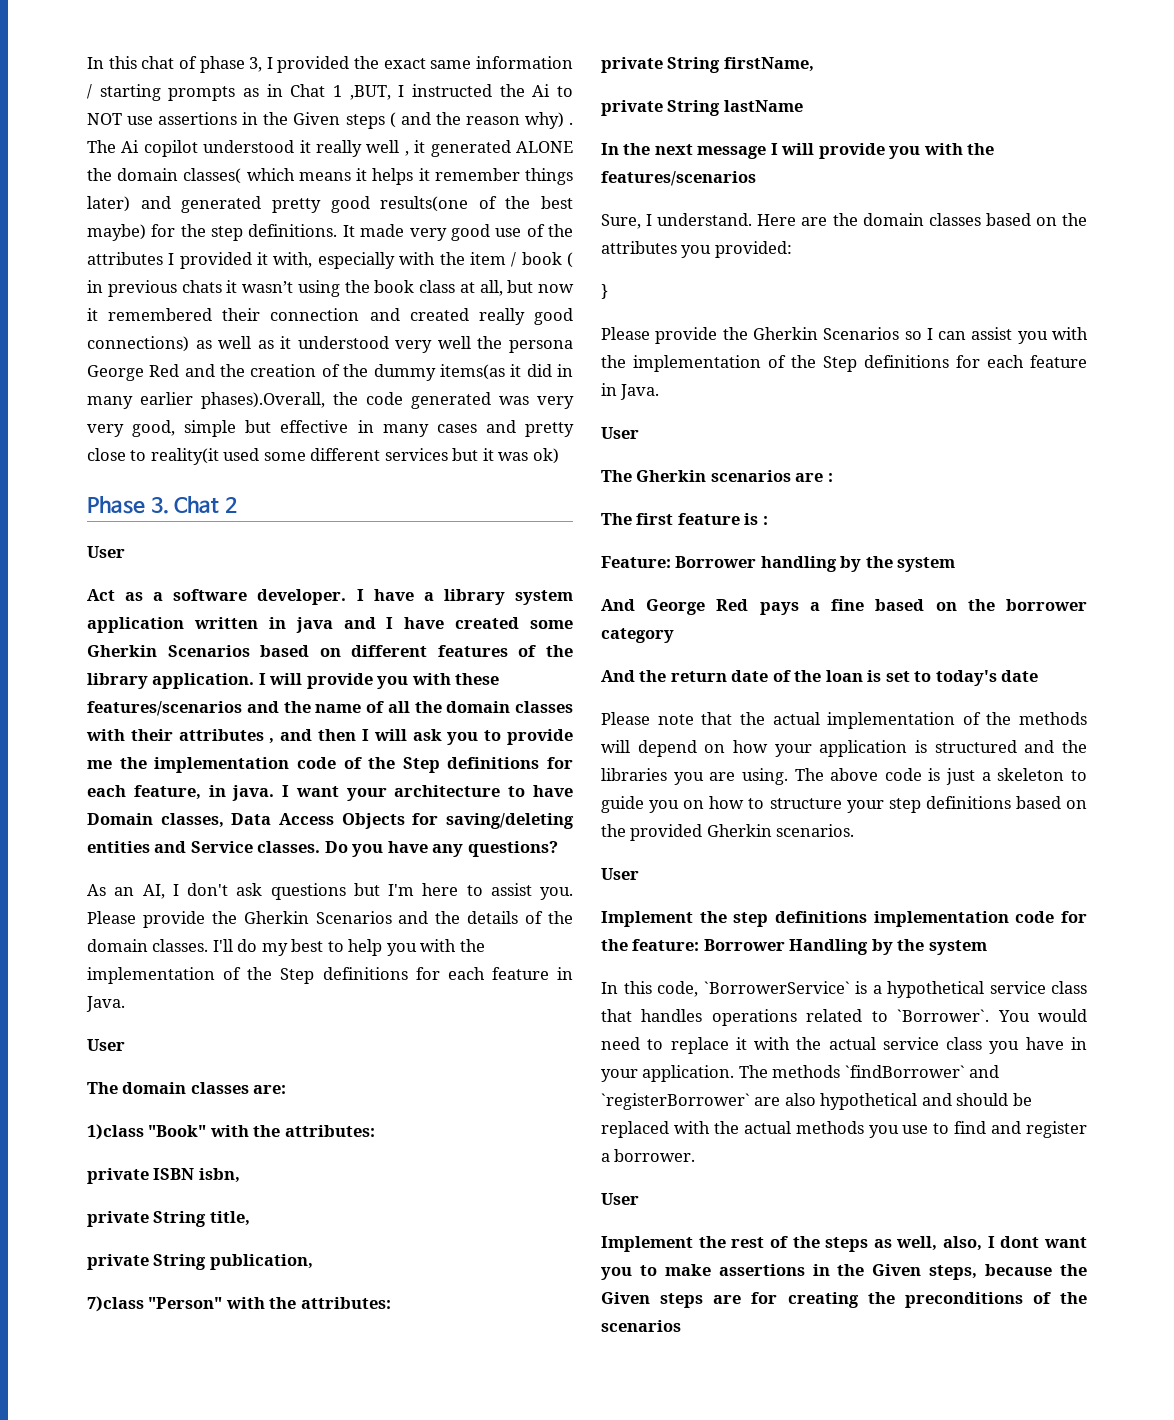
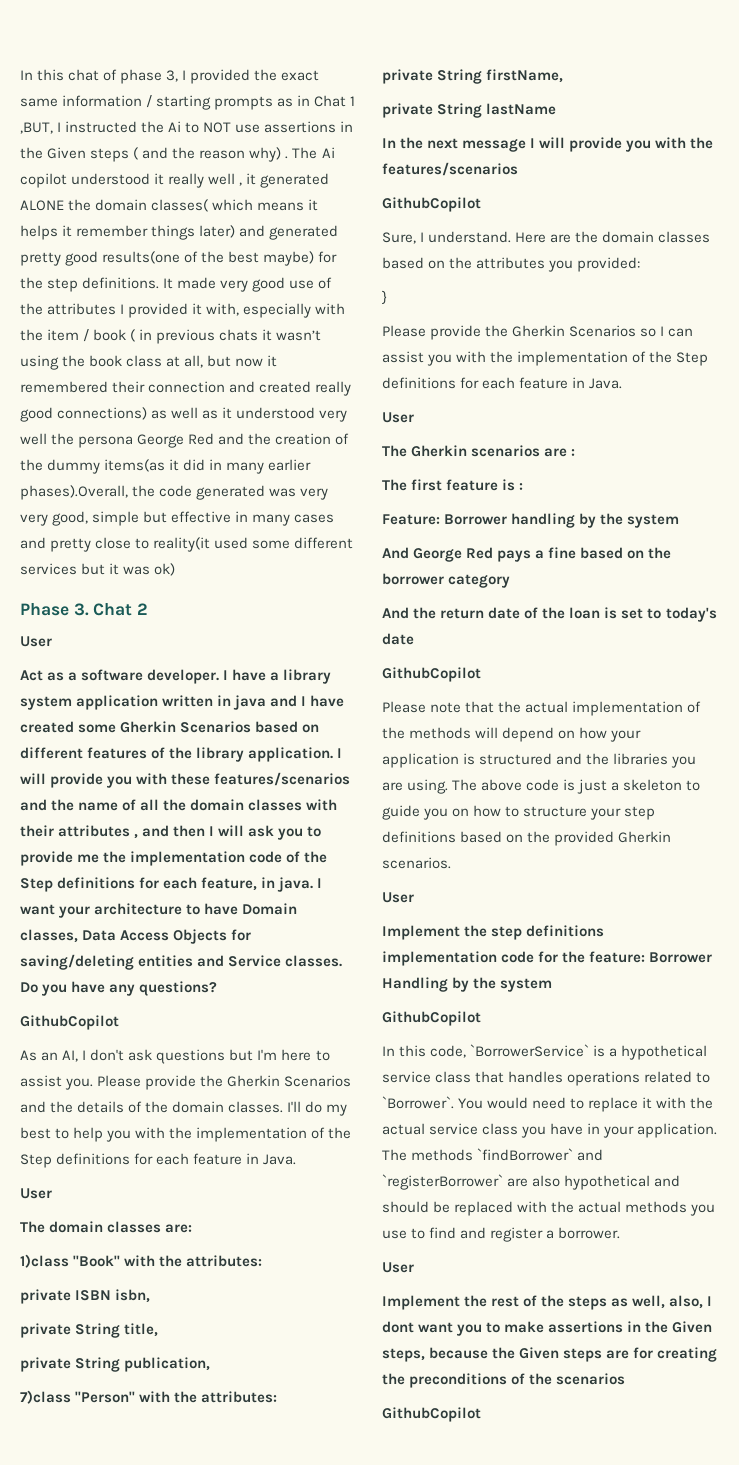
(558, 849) none -> [20,1015,119,1030] // GithubCopilot
(756, 178) none -> [382,197,481,212] // GithubCopilot
(1039, 676) none -> [382,667,481,682] // GithubCopilot
(987, 947) none -> [382,1011,481,1026] // GithubCopilot
(681, 1326) none -> [382,1407,481,1422] // GithubCopilot

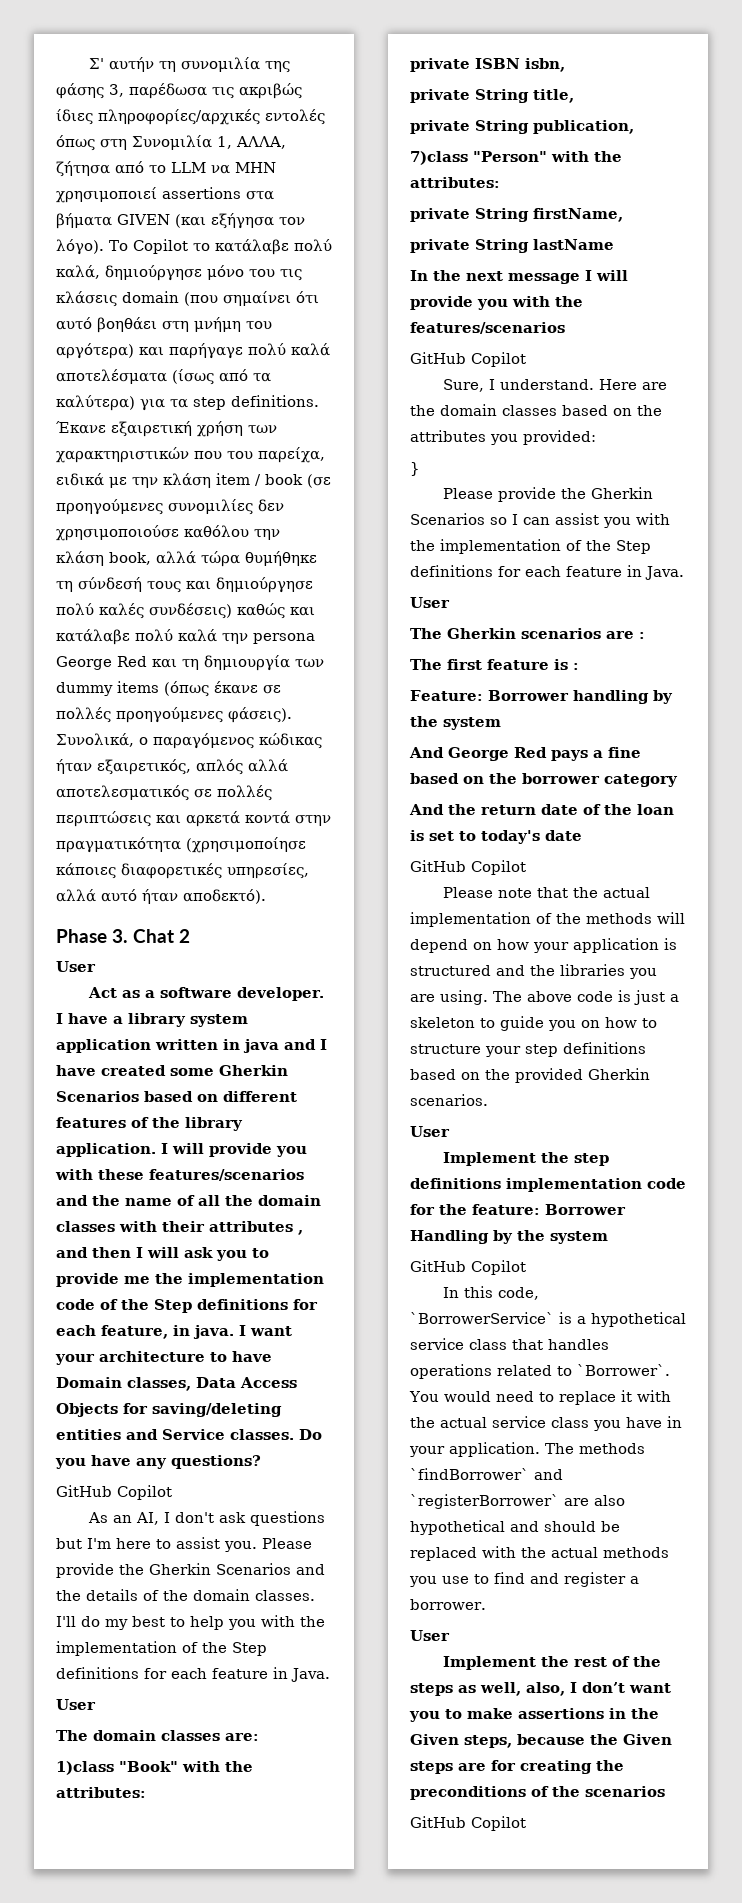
[20,69,320,84] [20,95,356,110] [20,121,354,134] [20,147,335,162] [20,173,330,188] [20,199,319,212] [20,225,339,240] [20,251,338,266] [20,277,333,292] [20,303,346,318] [20,329,322,344] [20,355,278,370] [20,381,352,396] [20,407,348,422] [20,433,350,448] [20,459,312,474] [20,485,329,500] [20,511,335,526] [20,537,354,552] [20,563,176,576] In this chat of phase 3, I provided the exact same information / starting prompts as in Chat 1 ,BUT, I instructed the Ai to NOT use assertions in the Given steps ( and the reason why) . The Ai copilot understood it really well , it generated ALONE the domain classes( which means it helps it remember things later) and generated pretty good results(one of the best maybe) for the step definitions. It made very good use of the attributes I provided it with, especially with the item / book ( in previous chats it wasn’t using the book class at all, but now it remembered their connection and created really good connections) as well as it understood very well the persona George Red and the creation of the dummy items(as it did in many earlier phases).Overall, the code generated was very very good, simple but effective in many cases and pretty close to reality(it used some different services but it was ok) -> [88,57,290,73] [56,83,302,99] [56,109,325,125] [56,135,286,151] [56,161,276,177] [56,187,274,203] [56,213,305,229] [56,239,332,255] [56,265,302,281] [56,291,319,307] [56,317,272,333] [56,343,330,359] [56,369,271,385] [56,395,319,411] [56,421,277,437] [56,447,325,463] [56,473,331,488] [56,499,284,515] [56,525,280,541] [56,551,317,567] [56,577,313,593] [56,603,315,619] [56,629,315,645] [56,655,324,671] [56,681,281,697] [56,707,292,723] [56,733,322,749] [56,759,288,775] [56,785,272,801] [56,811,331,827] [56,837,306,853] [56,863,309,879] [56,889,266,904] Σ' αυτήν τη συνομιλία της φάσης 3, παρέδωσα τις ακριβώς ίδιες πληροφορίες/αρχικές εντολές όπως στη Συνομιλία 1, ΑΛΛΑ, ζήτησα από το LLM να ΜΗΝ χρησιμοποιεί assertions στα βήματα GIVEN (και εξήγησα τον λόγο). Το Copilot το κατάλαβε πολύ καλά, δημιούργησε μόνο του τις κλάσεις domain (που σημαίνει ότι αυτό βοηθάει στη μνήμη του αργότερα) και παρήγαγε πολύ καλά αποτελέσματα (ίσως από τα καλύτερα) για τα step definitions. Έκανε εξαιρετική χρήση των χαρακτηριστικών που του παρείχα, ειδικά με την κλάση item / book (σε προηγούμενες συνομιλίες δεν χρησιμοποιούσε καθόλου την κλάση book, αλλά τώρα θυμήθηκε τη σύνδεσή τους και δημιούργησε πολύ καλές συνδέσεις) καθώς και κατάλαβε πολύ καλά την persona George Red και τη δημιουργία των dummy items (όπως έκανε σε πολλές προηγούμενες φάσεις). Συνολικά, ο παραγόμενος κώδικας ήταν εξαιρετικός, απλός αλλά αποτελεσματικός σε πολλές περιπτώσεις και αρκετά κοντά στην πραγματικότητα (χρησιμοποίησε κάποιες διαφορετικές υπηρεσίες, αλλά αυτό ήταν αποδεκτό).
[20,1015,119,1030] GithubCopilot -> [56,1485,172,1500] GitHub Copilot
[382,197,481,212] GithubCopilot -> [410,352,526,367] GitHub Copilot
[382,667,481,682] GithubCopilot -> [410,860,526,875] GitHub Copilot
[382,1011,481,1026] GithubCopilot -> [410,1260,526,1275] GitHub Copilot
[382,1321,414,1333] dont -> [582,1682,625,1693] don’t
[382,1407,481,1422] GithubCopilot -> [410,1816,526,1831] GitHub Copilot

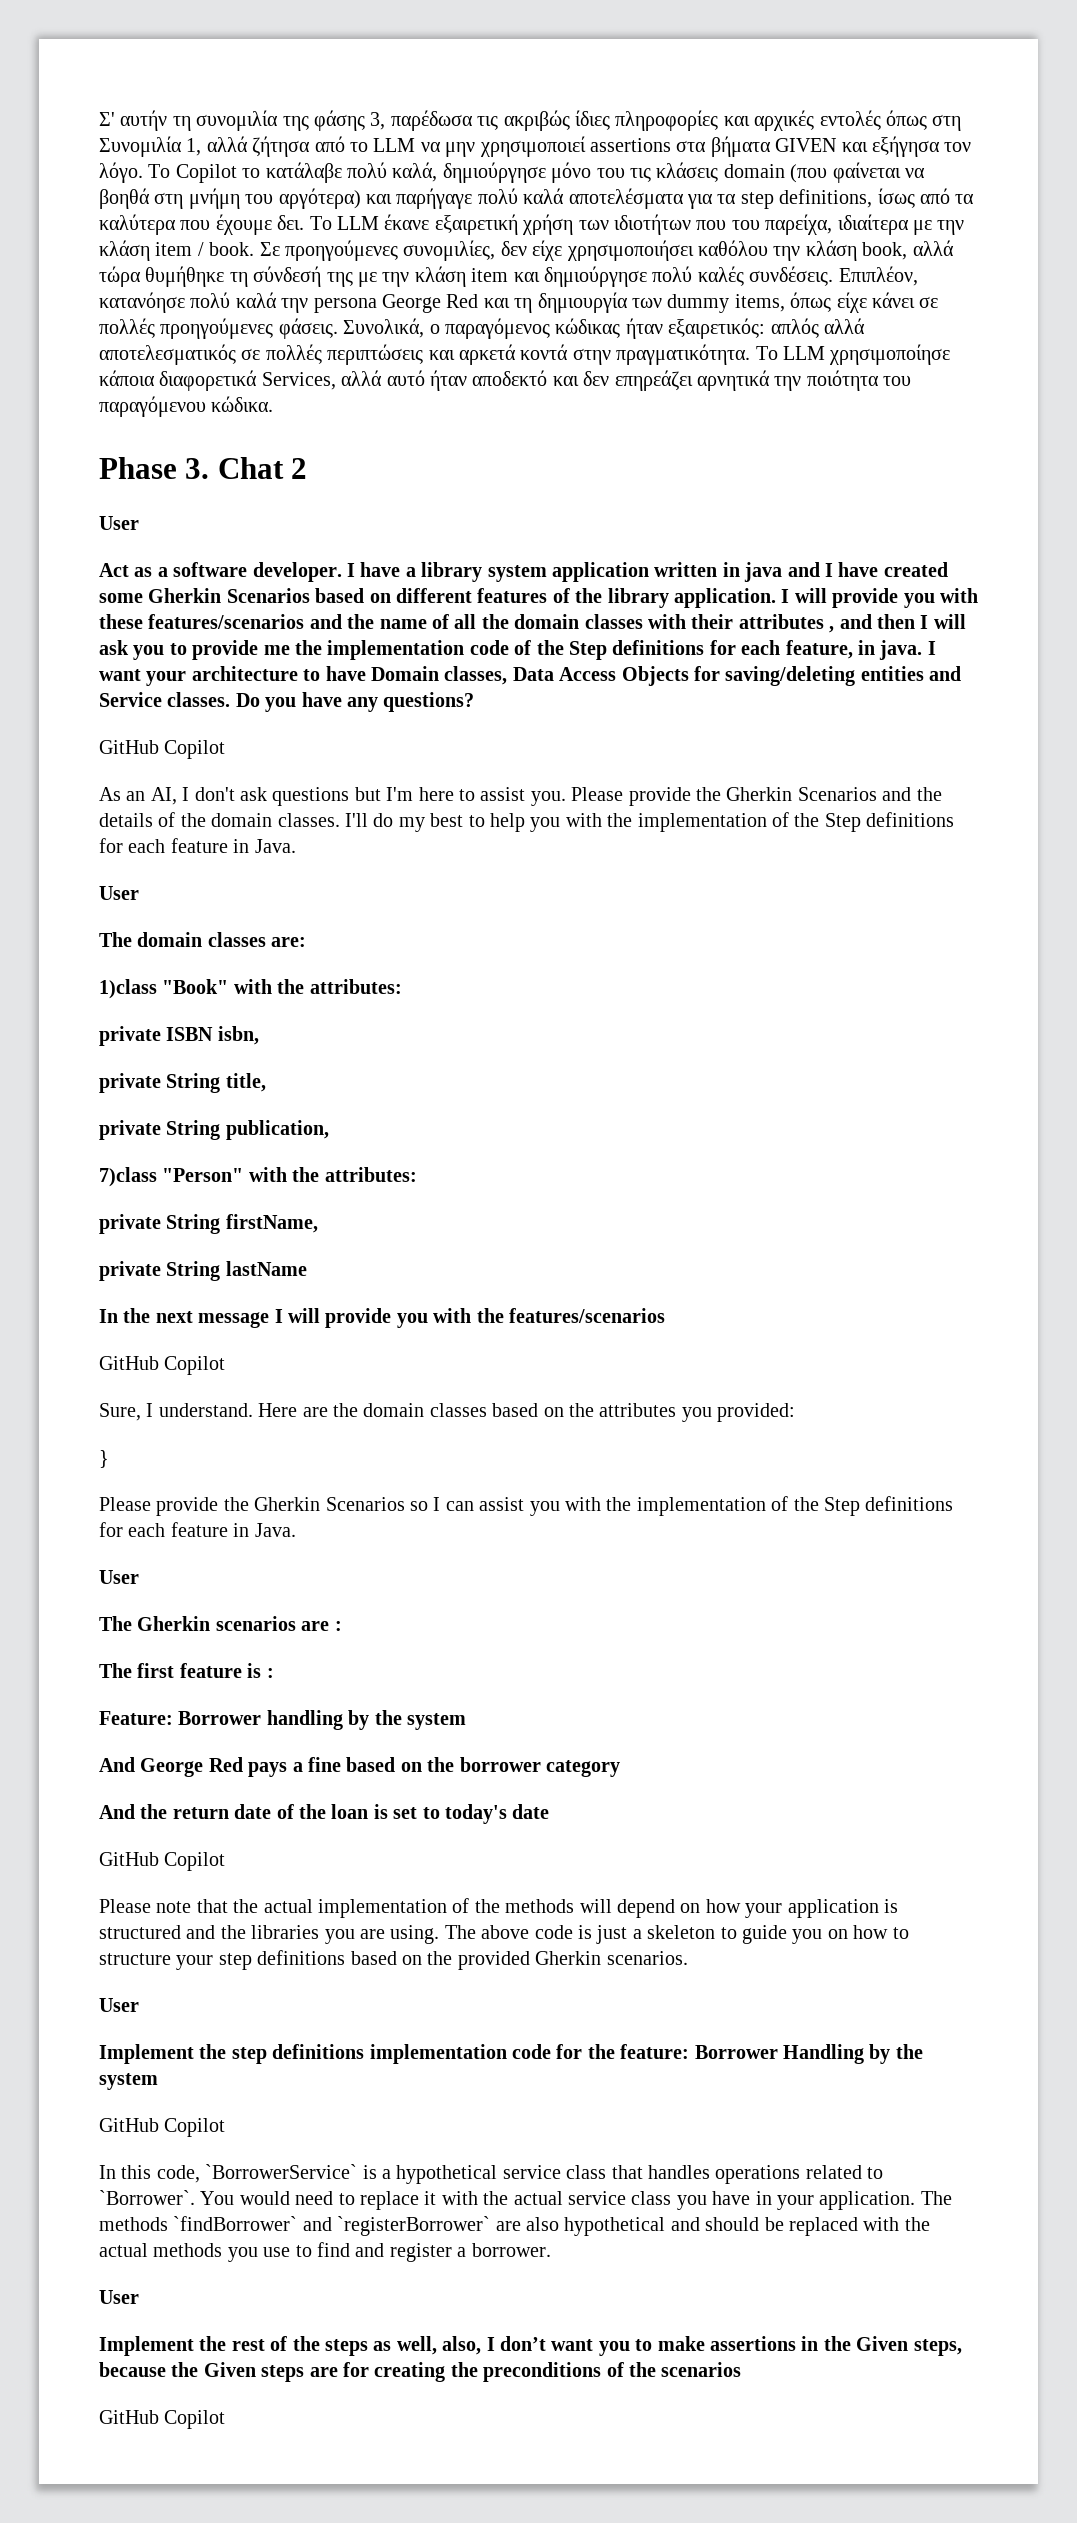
[98,109,260,125] πληροφορίες/αρχικές -> [615,110,815,131] πληροφορίες και αρχικές
[236,136,286,149] ΑΛΛΑ, -> [206,136,248,152] αλλά
[235,162,276,173] ΜΗΝ -> [445,142,476,157] μην
[175,214,206,228] (και -> [841,142,868,152] και
[56,239,104,255] λόγο). -> [99,162,143,183] λόγο.
[223,291,319,306] [56,317,157,333] σημαίνει ότι αυτό βοηθάει -> [832,162,925,183] [99,188,150,209] φαίνεται να βοηθά
[172,369,271,385] [56,395,319,411] [56,421,106,434] (ίσως από τα καλύτερα) για τα step definitions. Έκανε -> [686,188,975,209] [99,214,430,235] για τα step definitions, ίσως από τα καλύτερα που έχουμε δει. Το LLM έκανε
[56,447,189,463] χαρακτηριστικών -> [613,214,691,235] ιδιοτήτων
[56,473,104,486] ειδικά -> [837,214,909,235] ιδιαίτερα
[265,474,331,488] [56,499,284,515] [56,525,179,541] book (σε προηγούμενες συνομιλίες δεν χρησιμοποιούσε -> [209,240,694,261] book. Σε προηγούμενες συνομιλίες, δεν είχε χρησιμοποιήσει
[147,577,313,593] [56,603,315,619] [56,629,130,645] τους και δημιούργησε πολύ καλές συνδέσεις) καθώς και κατάλαβε -> [326,266,918,287] [99,292,185,313] της με την κλάση item και δημιούργησε πολύ καλές συνδέσεις. Επιπλέον, κατανόησε
[117,681,258,697] items (όπως έκανε -> [734,292,915,313] items, όπως είχε κάνει
[228,707,292,723] φάσεις). -> [278,318,338,339] φάσεις.
[97,759,191,775] εξαιρετικός, -> [668,318,766,339] εξαιρετικός:
[56,837,306,853] [56,863,309,879] [56,889,266,904] πραγματικότητα (χρησιμοποίησε κάποιες διαφορετικές υπηρεσίες, αλλά αυτό ήταν αποδεκτό). -> [616,344,951,365] [99,370,912,391] [99,396,274,417] πραγματικότητα. Το LLM χρησιμοποίησε κάποια διαφορετικά Services, αλλά αυτό ήταν αποδεκτό και δεν επηρεάζει αρνητικά την ποιότητα του παραγόμενου κώδικα.

